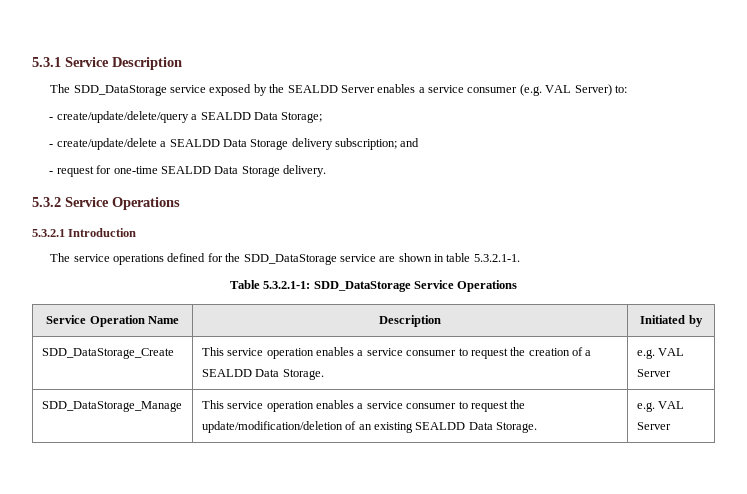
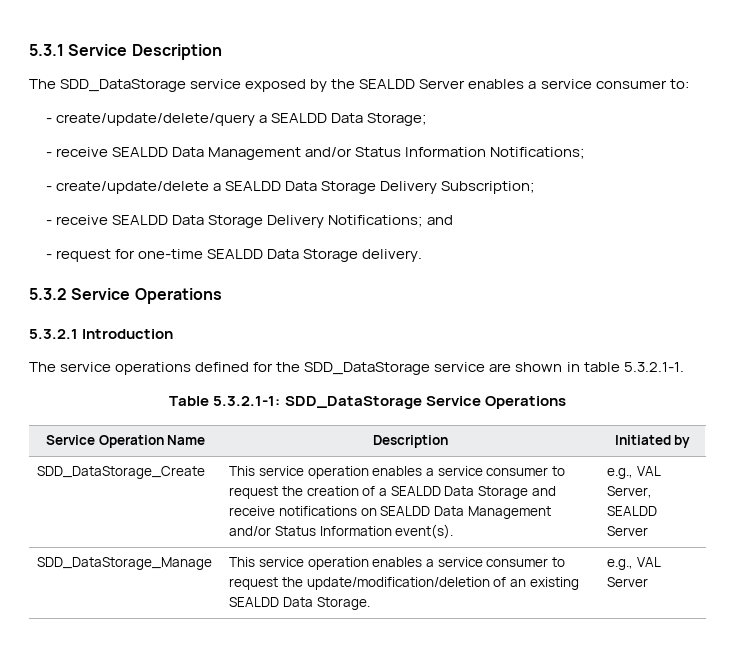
[519,84,612,96] (e.g. VAL Server) -> (667, 84) none
(323, 117) none -> [45,147,586,160] // - receive SEALDD Data Management and/or Status Information Notifications;
[291,138,398,150] delivery subscription; -> [380,181,536,194] [45,215,424,228] Delivery Subscription; // - receive SEALDD Data Storage Delivery Notifications;
[282,369,324,380] [636,348,685,359] Storage. | e.g. VAL -> [477,486,556,499] [229,506,551,519] [229,524,454,539] [607,466,662,479] [607,486,653,498] [607,506,658,516] Storage and receive notifications on SEALDD Data Management and/or Status Information event(s). | e.g., VAL Server, SEALDD
[636,402,655,412] e.g. -> [607,559,634,570] e.g.,

